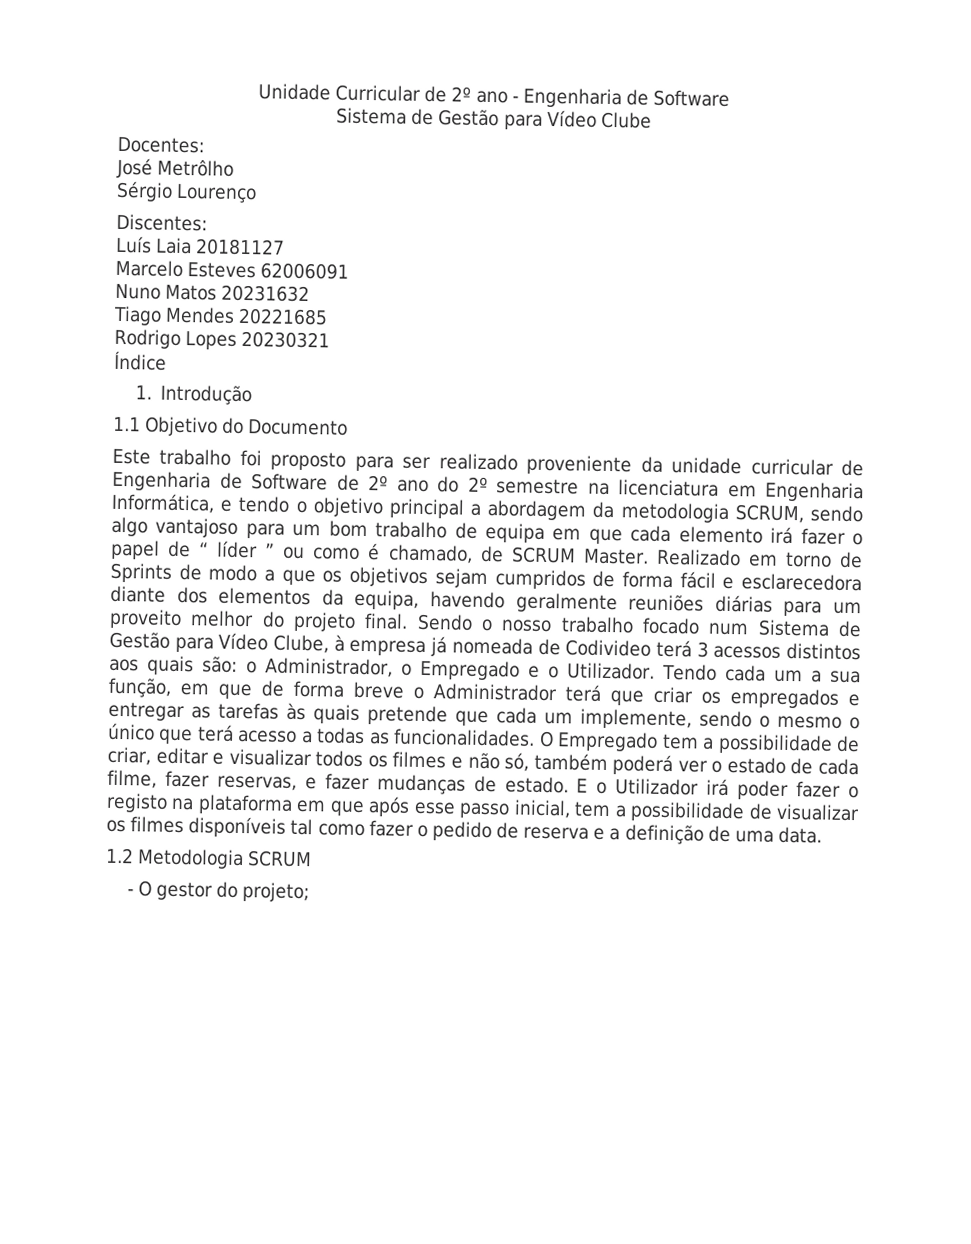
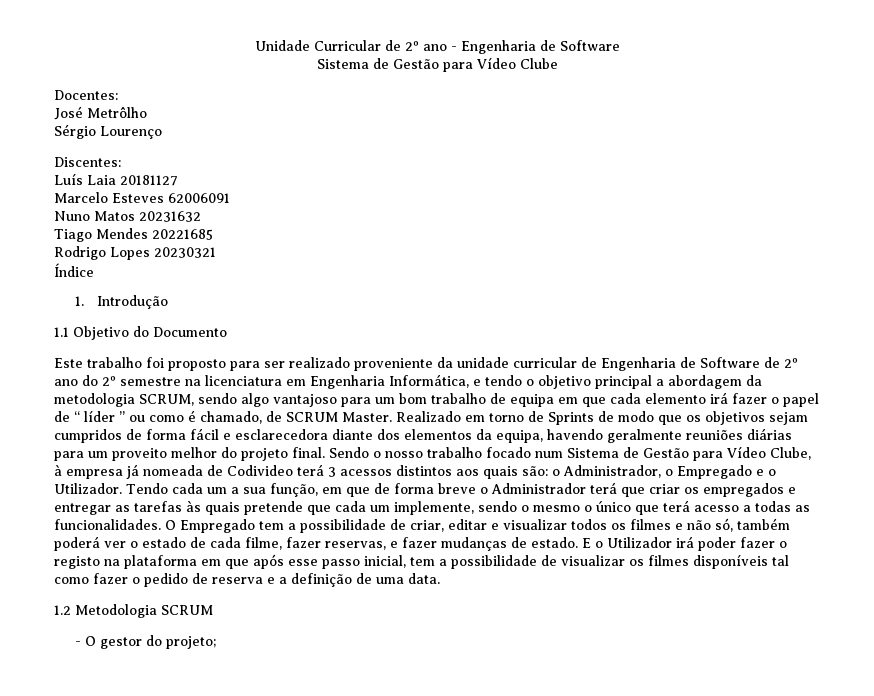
[264,569,276,582] a -> (654, 416) none

